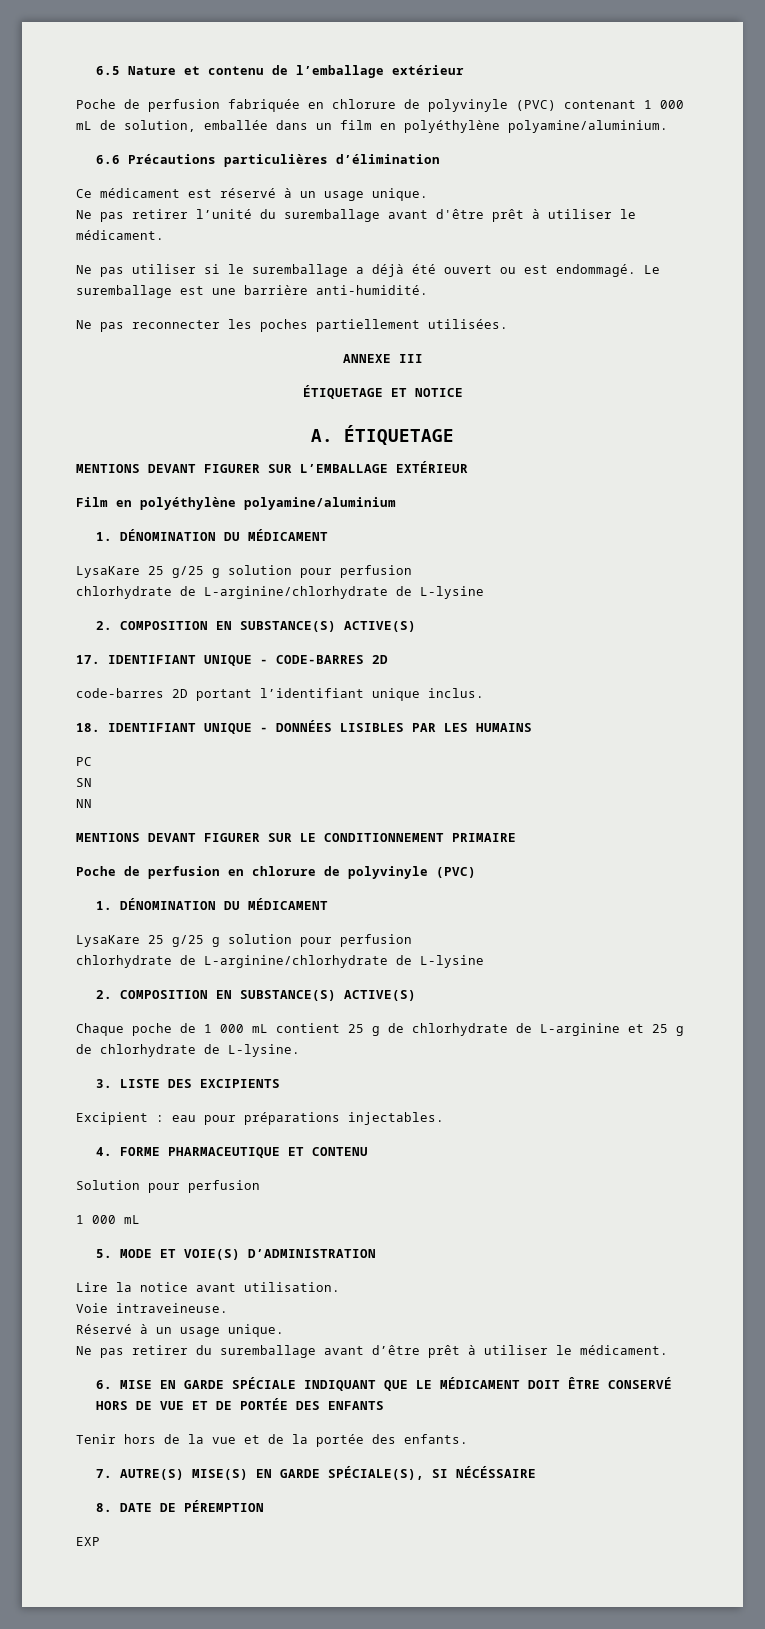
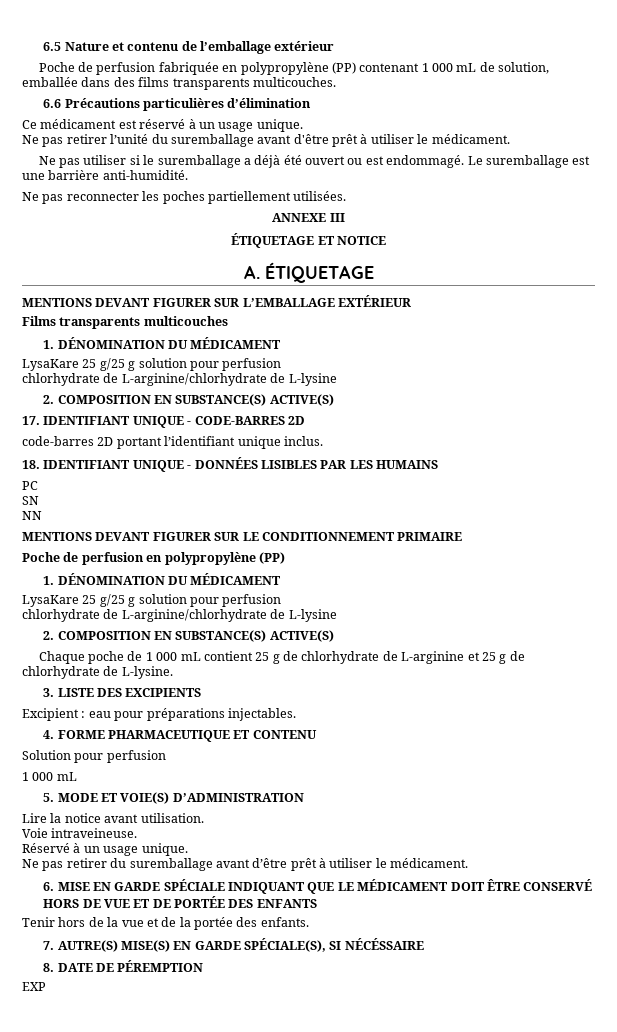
[332,99,556,112] chlorure de polyvinyle (PVC) -> [240,62,356,75] polypropylène (PP)
[316,120,668,133] un film en polyéthylène polyamine/aluminium. -> [113,77,336,90] des films transparents multicouches.
[76,497,396,510] Film en polyéthylène polyamine/aluminium -> [22,316,228,329] Films transparents multicouches
[252,866,476,879] chlorure de polyvinyle (PVC) -> [164,552,285,565] polypropylène (PP)

